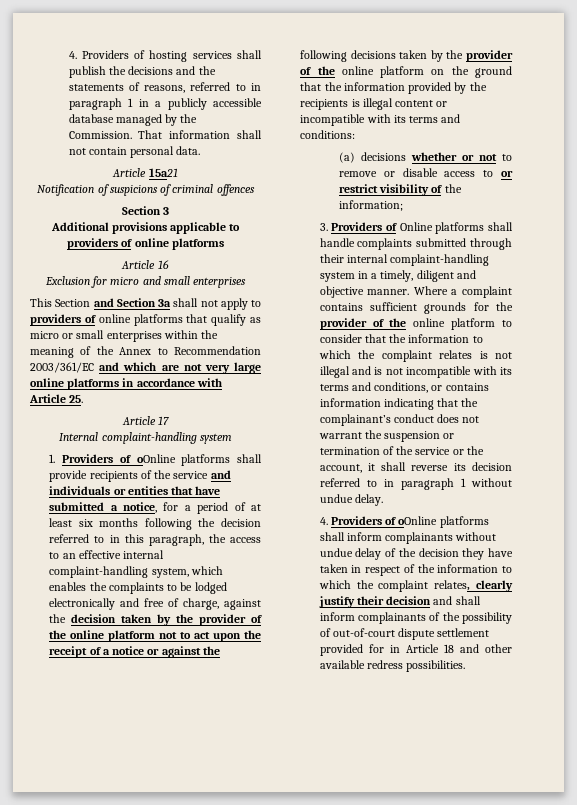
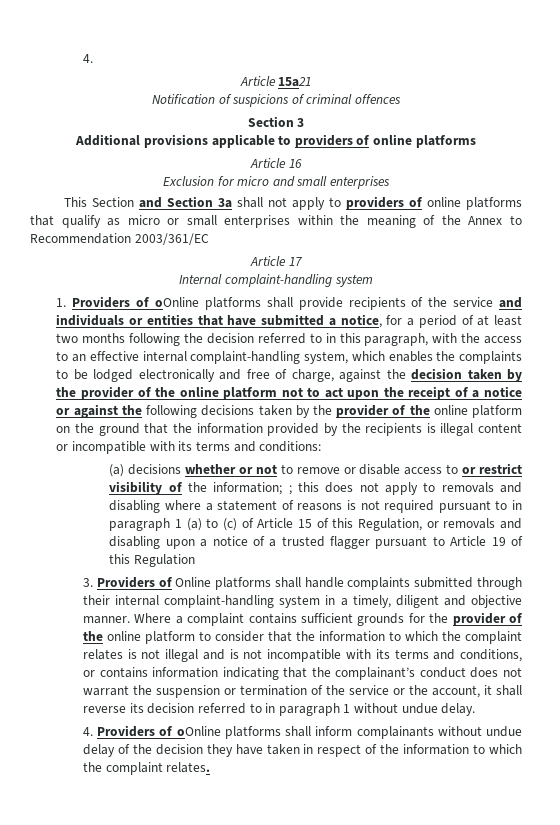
[68,50,262,62] [68,66,216,78] [68,82,261,93] [68,98,262,110] [68,114,198,126] [68,130,262,139] [68,146,201,158] 4. Providers of hosting services shall publish the decisions and the statements of reasons, referred to in paragraph 1 in a publicly accessible database managed by the Commission. That information shall not contain personal data. -> [82,54,93,63] 4.
[99,362,261,374] [30,378,222,390] [29,394,84,403] and which are not very large online platforms in accordance with Article 25. -> (209, 239) none
[78,519,93,527] six -> [56,333,79,343] two
(204, 540) none -> [432,333,458,343] with
(403, 205) none -> [288,482,522,495] [109,500,523,513] [109,518,522,531] [109,536,523,549] [109,554,196,567] ; this does not apply to removals and disabling where a statement of reasons is not required pursuant to in paragraph 1 (a) to (c) of Article 15 of this Regulation, or removals and disabling upon a notice of a trusted flagger pursuant to Article 19 of this Regulation
[434,580,513,592] [318,596,481,608] [319,612,512,624] [319,628,490,640] [319,644,512,656] [319,660,466,672] relates, clearly justify their decision and shall inform complainants of the possibility of out-of-court dispute settlement provided for in Article 18 and other available redress possibilities. -> [166,762,211,773] relates.

